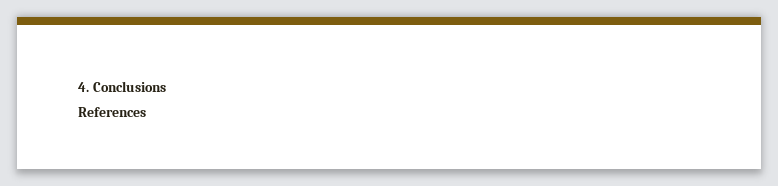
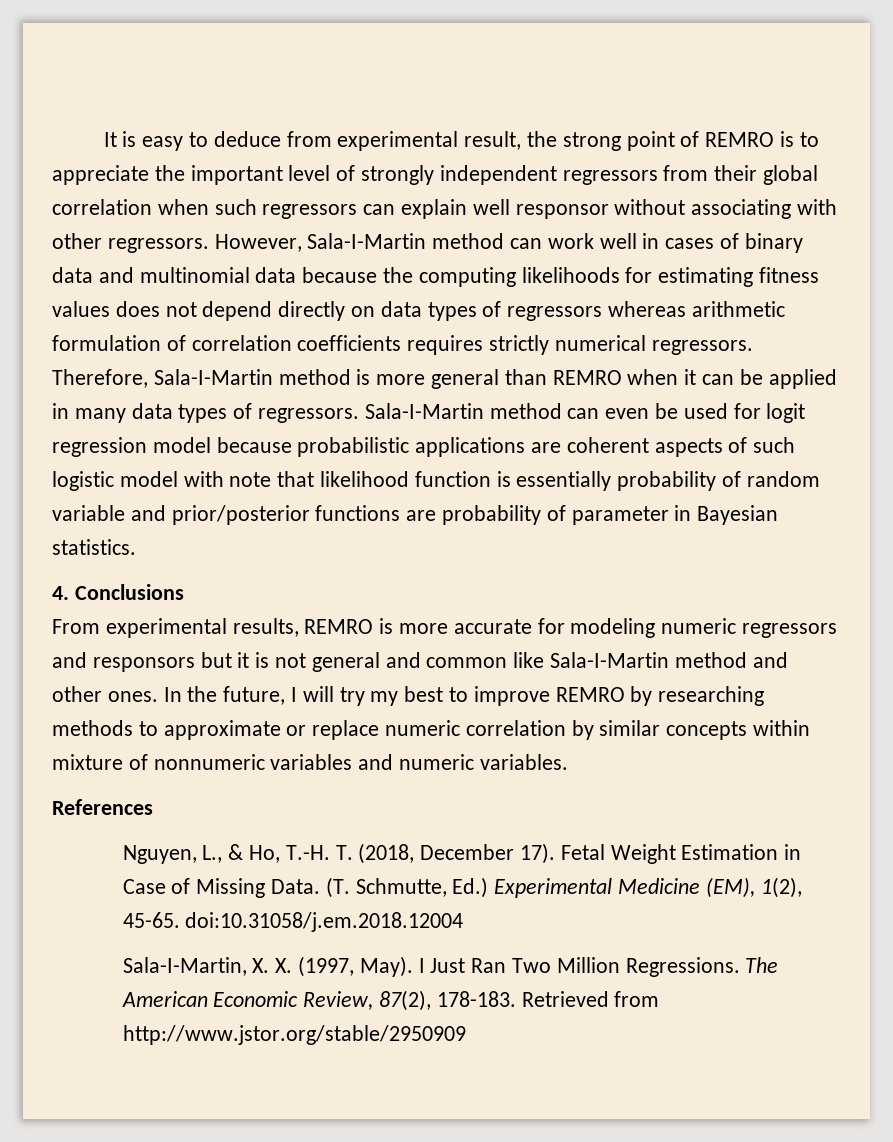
[78,81,166,92] [78,107,146,117] 4. Conclusions // References -> [103,131,819,151] [52,165,819,185] [52,199,838,219] [52,233,803,253] [52,267,820,287] [52,301,785,321] [52,335,753,355] [52,369,837,389] [52,403,806,423] [52,437,796,457] [52,471,820,491] [52,505,779,525] [52,539,136,555] [52,584,184,600] [52,618,838,638] [52,652,788,672] [52,686,765,706] [52,720,811,740] [52,754,568,770] [52,799,153,815] [122,843,802,864] [122,877,802,898] [122,912,464,932] [122,956,779,977] [121,990,660,1011] [122,1025,466,1045] It is easy to deduce from experimental result, the strong point of REMRO is to appreciate the important level of strongly independent regressors from their global correlation when such regressors can explain well responsor without associating with other regressors. However, Sala-I-Martin method can work well in cases of binary data and multinomial data because the computing likelihoods for estimating fitness values does not depend directly on data types of regressors whereas arithmetic formulation of correlation coefficients requires strictly numerical regressors. Therefore, Sala-I-Martin method is more general than REMRO when it can be applied in many data types of regressors. Sala-I-Martin method can even be used for logit regression model because probabilistic applications are coherent aspects of such logistic model with note that likelihood function is essentially probability of random variable and prior/posterior functions are probability of parameter in Bayesian statistics. // 4. Conclusions // From experimental results, REMRO is more accurate for modeling numeric regressors and responsors but it is not general and common like Sala-I-Martin method and other ones. In the future, I will try my best to improve REMRO by researching methods to approximate or replace numeric correlation by similar concepts within mixture of nonnumeric variables and numeric variables. // References // Nguyen, L., & Ho, T.-H. T. (2018, December 17). Fetal Weight Estimation in Case of Missing Data. (T. Schmutte, Ed.) Experimental Medicine (EM), 1(2), 45-65. doi:10.31058/j.em.2018.12004 // Sala-I-Martin, X. X. (1997, May). I Just Ran Two Million Regressions. The American Economic Review, 87(2), 178-183. Retrieved from http://www.jstor.org/stable/2950909

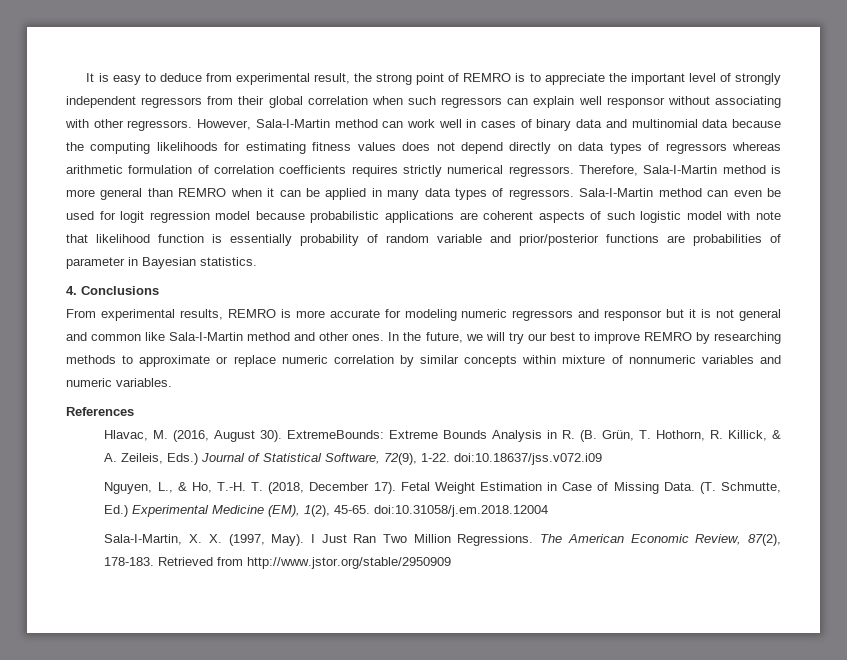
[442,505,542,525] probability -> [693,234,762,246] probabilities
[92,657,195,672] responsors -> [604,310,663,321] responsor
[291,687,298,702] I -> [465,334,483,341] we
[370,691,399,706] my -> [527,333,547,341] our
(153, 807) none -> [104,430,781,442] [104,453,603,465] // Hlavac, M. (2016, August 30). ExtremeBounds: Extreme Bounds Analysis in R. (B. Grün, T. Hothorn, R. Killick, & A. Zeileis, Eds.) Journal of Statistical Software, 72(9), 1-22. doi:10.18637/jss.v072.i09

